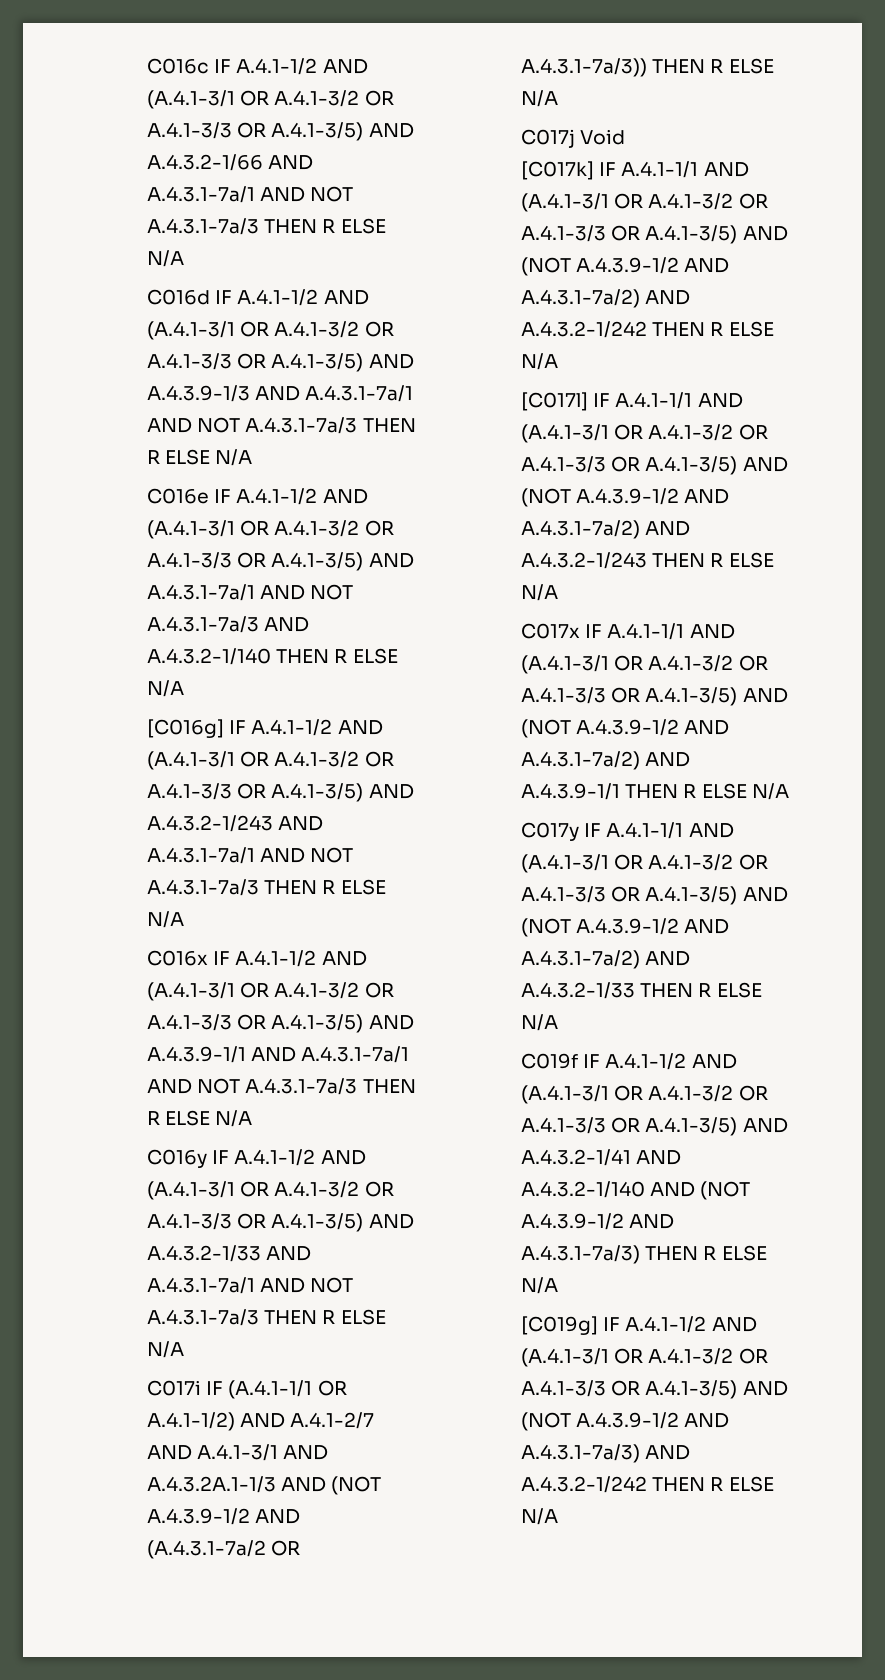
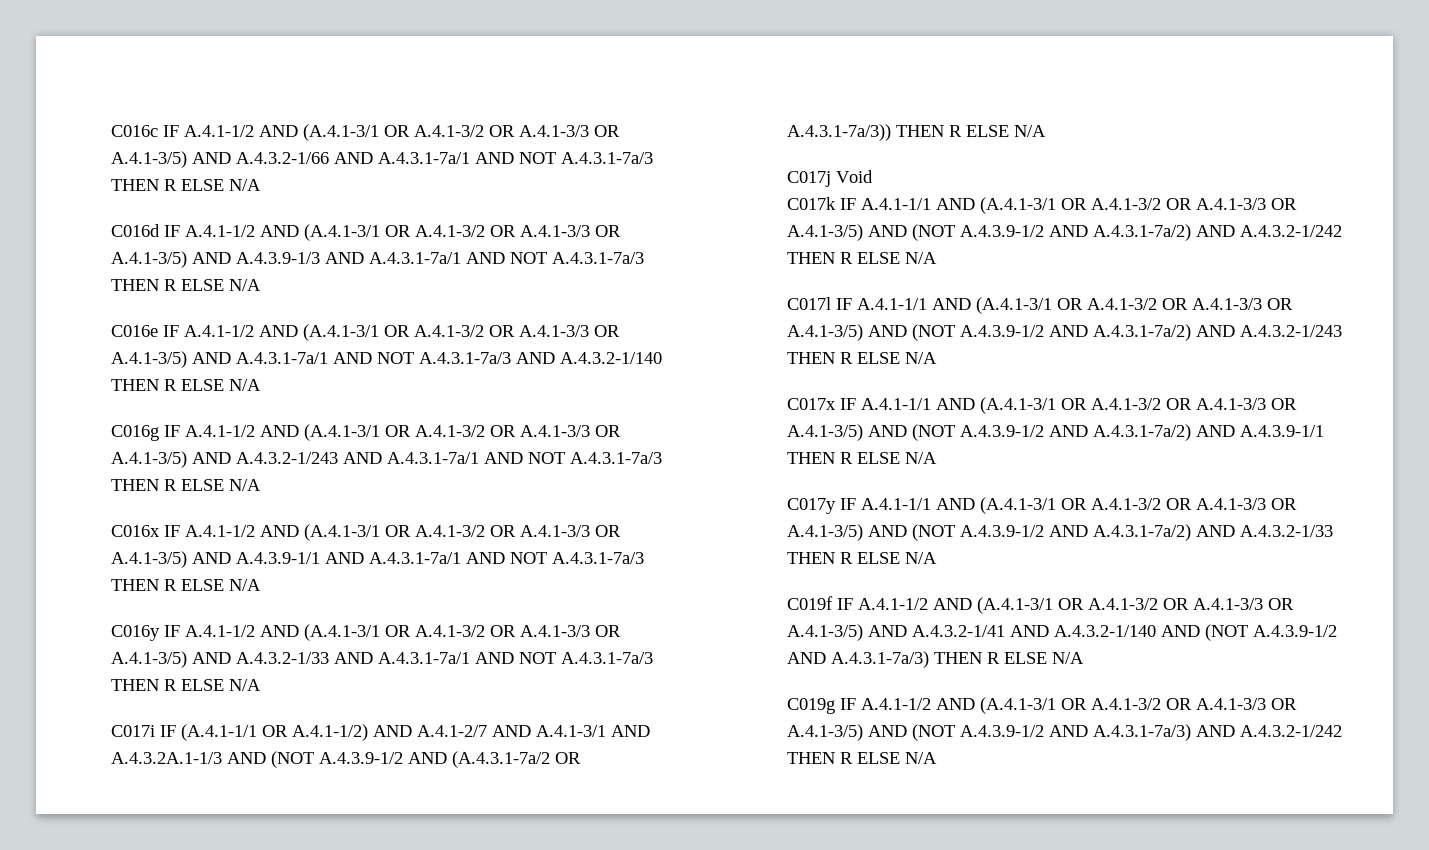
[147,719,225,738] [C016g] -> [110,425,159,441] C016g
[521,161,595,180] [C017k] -> [786,197,836,210] C017k
[521,392,589,411] [C017l] -> [786,297,831,310] C017l
[521,1316,599,1335] [C019g] -> [786,698,835,714] C019g

